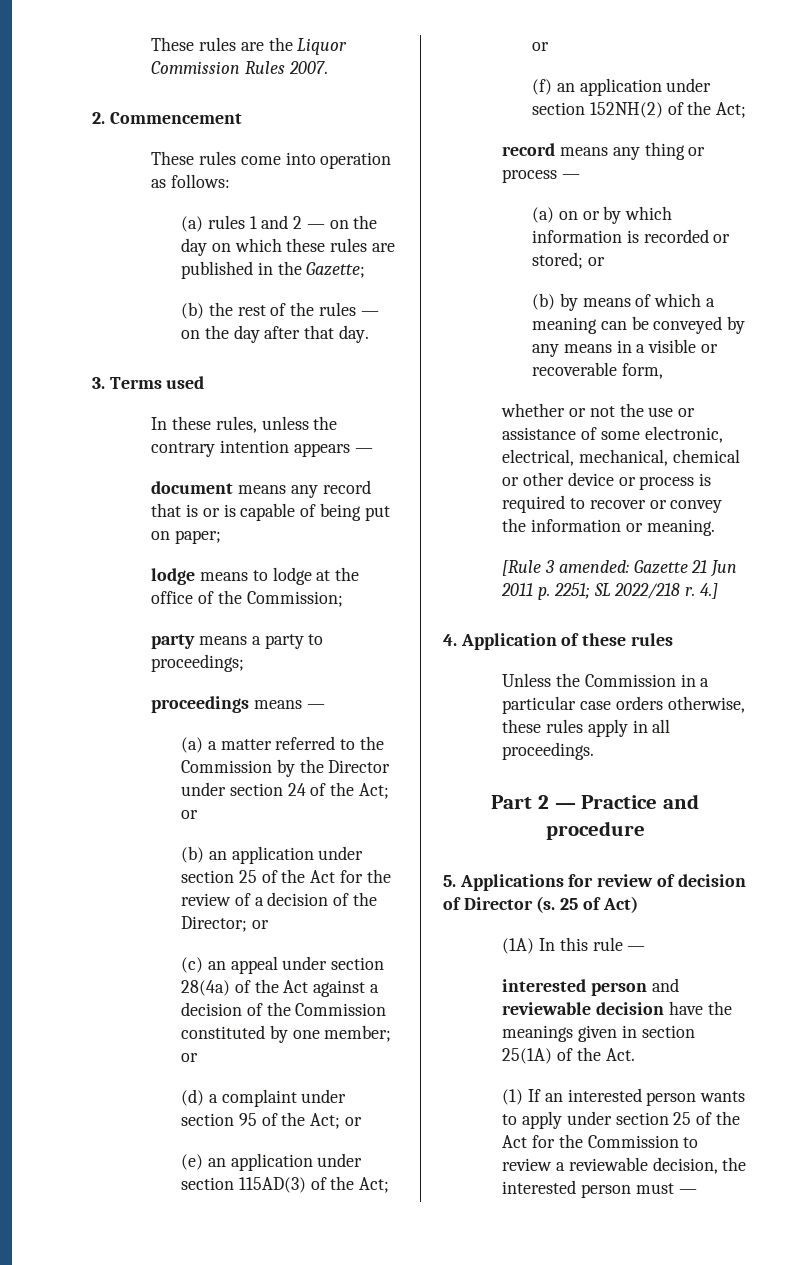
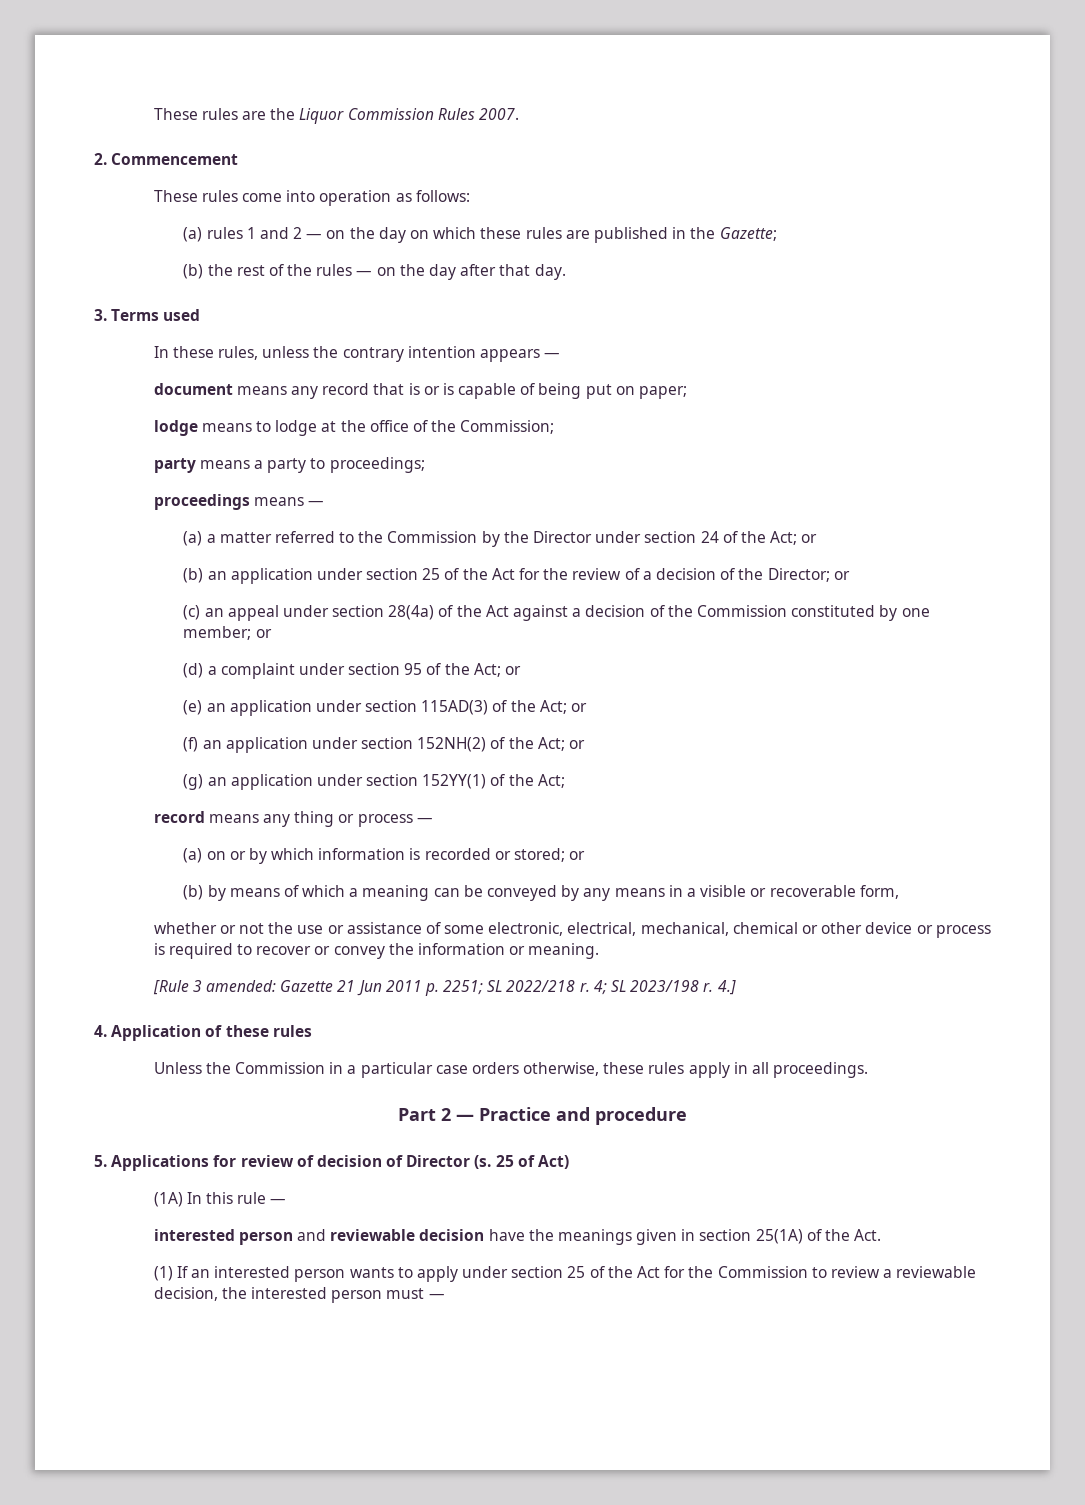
(747, 110) none -> [569,740,586,749] [183,774,565,790] or // (g) an application under section 152YY(1) of the Act;
(696, 591) none -> [593,980,714,995] 4; SL 2023/198 r.

